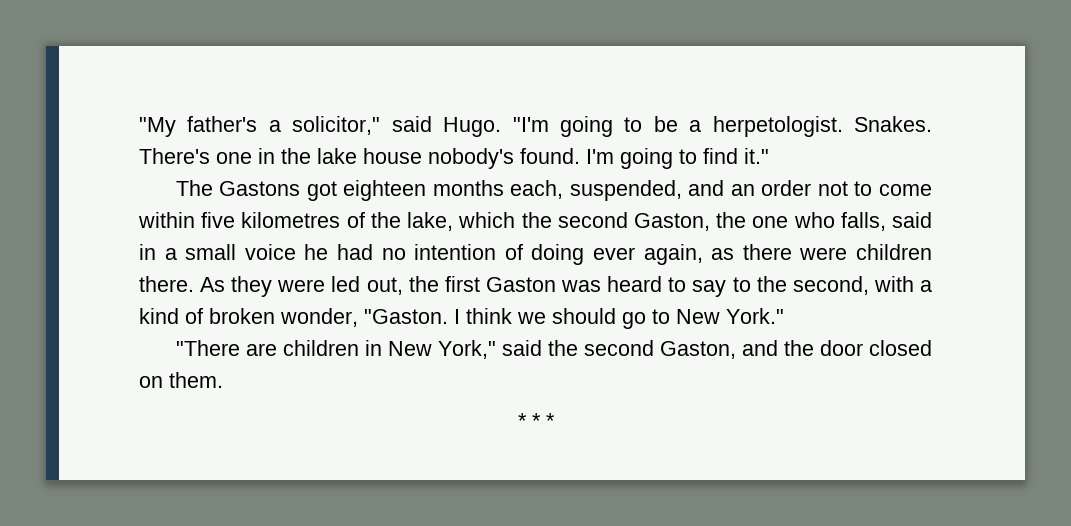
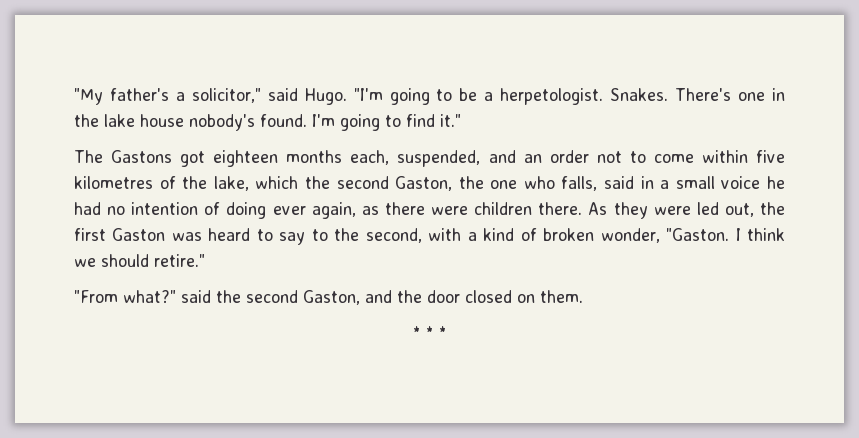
[622,308,784,329] [175,340,496,359] go to New York." // "There are children in New York," -> [154,254,205,267] [74,290,176,303] retire." // "From what?"

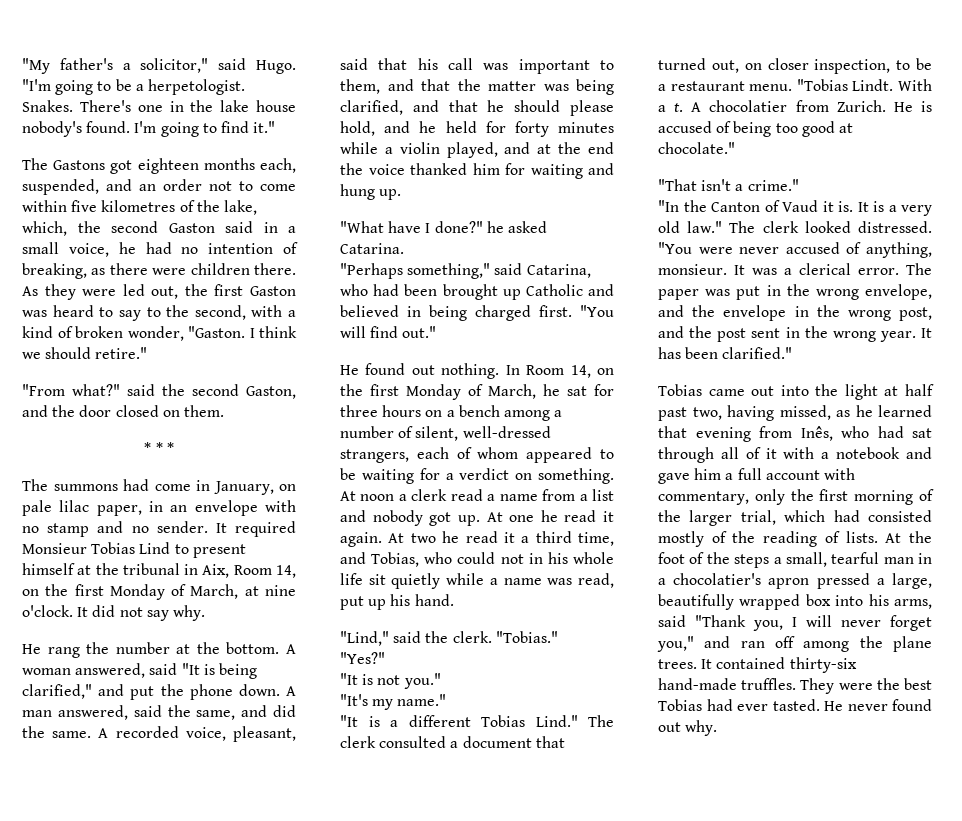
[255,176,598,191] which the second Gaston, the one who falls, -> [22,221,215,236] which, the second Gaston
[721,176,761,189] voice -> [68,243,109,257] voice,
[226,202,356,219] doing ever again, -> [22,263,87,279] breaking,
(447, 332) none -> [22,479,296,495] [22,500,296,516] [22,521,296,537] [22,542,246,558] [22,563,296,578] [22,584,296,600] [22,605,205,621] [22,642,296,658] [22,663,257,679] [22,684,296,700] [22,705,296,720] [22,726,296,742] [340,58,614,74] [340,79,614,95] [340,100,614,116] [340,121,614,137] [340,142,614,158] [340,163,614,179] [340,184,402,200] [340,221,547,233] [340,243,404,254] [340,263,591,279] [340,284,614,300] [340,305,614,321] [340,326,437,338] [340,363,614,379] [340,384,614,400] [340,405,563,421] [340,426,551,441] [340,447,614,463] [340,468,614,484] [340,489,614,501] [340,510,614,526] [340,531,614,547] [340,552,614,567] [340,573,614,589] [340,594,454,610] [340,631,558,646] [340,652,385,664] [340,673,441,689] [340,694,447,710] [340,715,614,727] [340,736,565,748] [658,58,932,74] [658,79,932,91] [658,100,932,112] [658,121,853,137] [658,142,735,154] [658,179,799,191] [658,200,932,216] [658,221,932,233] [658,242,932,258] [658,263,932,275] [658,284,932,300] [658,305,932,321] [658,326,932,342] [658,347,793,359] [658,384,934,400] [658,405,932,421] [658,426,932,442] [658,447,932,463] [658,468,855,484] [658,489,934,505] [658,510,932,526] [658,531,932,547] [658,552,932,568] [658,573,932,589] [658,594,932,610] [658,615,932,631] [657,636,932,652] [658,657,857,673] [658,678,932,694] [658,699,932,711] [658,720,718,736] // The summons had come in January, on pale lilac paper, in an envelope with no stamp and no sender. It required Monsieur Tobias Lind to present himself at the tribunal in Aix, Room 14, on the first Monday of March, at nine o'clock. It did not say why. // He rang the number at the bottom. A woman answered, said "It is being clarified," and put the phone down. A man answered, said the same, and did the same. A recorded voice, pleasant, said that his call was important to them, and that the matter was being clarified, and that he should please hold, and he held for forty minutes while a violin played, and at the end the voice thanked him for waiting and hung up. // "What have I done?" he asked Catarina. // "Perhaps something," said Catarina, who had been brought up Catholic and believed in being charged first. "You will find out." // He found out nothing. In Room 14, on the first Monday of March, he sat for three hours on a bench among a number of silent, well-dressed strangers, each of whom appeared to be waiting for a verdict on something. At noon a clerk read a name from a list and nobody got up. At one he read it again. At two he read it a third time, and Tobias, who could not in his whole life sit quietly while a name was read, put up his hand. // "Lind," said the clerk. "Tobias." // "Yes?" // "It is not you." // "It's my name." // "It is a different Tobias Lind." The clerk consulted a document that turned out, on closer inspection, to be a restaurant menu. "Tobias Lindt. With a t. A chocolatier from Zurich. He is accused of being too good at chocolate." // "That isn't a crime." // "In the Canton of Vaud it is. It is a very old law." The clerk looked distressed. "You were never accused of anything, monsieur. It was a clerical error. The paper was put in the wrong envelope, and the envelope in the wrong post, and the post sent in the wrong year. It has been clarified." // Tobias came out into the light at half past two, having missed, as he learned that evening from Inês, who had sat through all of it with a notebook and gave him a full account with commentary, only the first morning of the larger trial, which had consisted mostly of the reading of lists. At the foot of the steps a small, tearful man in a chocolatier's apron pressed a large, beautifully wrapped box into his arms, said "Thank you, I will never forget you," and ran off among the plane trees. It contained thirty-six hand-made truffles. They were the best Tobias had ever tasted. He never found out why.

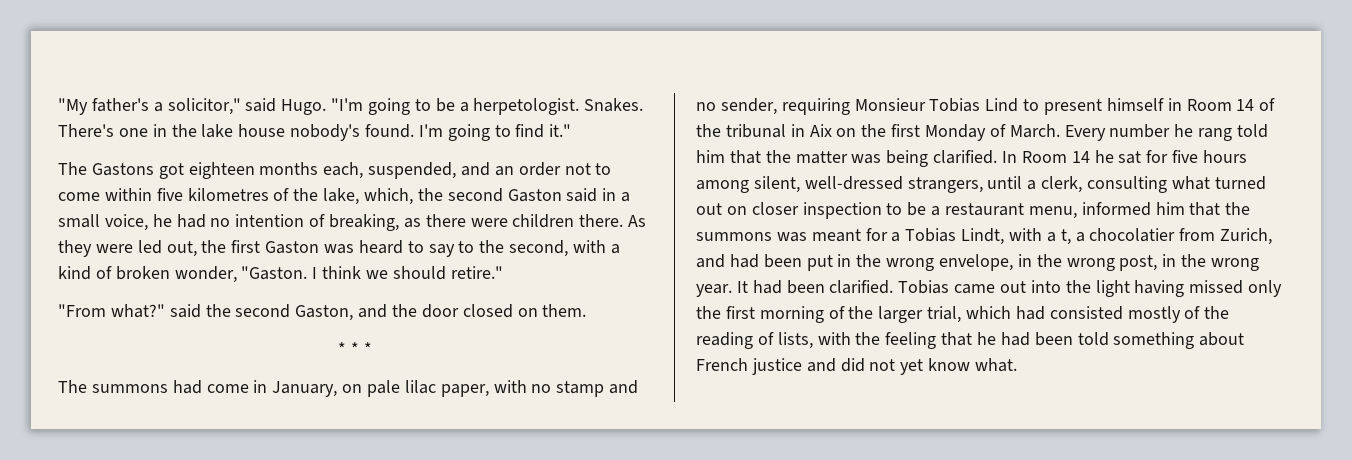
[149,500,258,516] in an envelope -> (489, 390) none
[156,521,296,537] sender. It required -> [720,98,850,115] sender, requiring
[77,563,296,578] [22,584,296,600] [22,605,205,621] [22,642,296,658] [22,663,257,679] [22,684,296,700] [22,705,296,720] [22,726,296,742] [340,58,614,74] [340,79,414,94] at the tribunal in Aix, Room 14, on the first Monday of March, at nine o'clock. It did not say why. // He rang the number at the bottom. A woman answered, said "It is being clarified," and put the phone down. A man answered, said the same, and did the same. A recorded voice, pleasant, said that his call was important to them, and -> [1167,98,1276,111] [696,124,1269,141] [696,150,725,163] in Room 14 of the tribunal in Aix on the first Monday of March. Every number he rang told him
[340,100,614,116] [340,121,614,137] [340,142,614,158] [340,163,614,179] [340,184,402,200] [340,221,547,233] [340,243,404,254] [340,263,591,279] [340,284,614,300] [340,305,614,321] [340,326,437,338] [340,363,614,379] [340,384,614,400] [340,405,563,421] [340,426,551,441] [340,447,614,463] [340,468,614,484] [340,489,614,501] [340,510,614,526] [340,531,614,547] [340,552,614,567] [340,573,614,589] [340,594,454,610] [340,631,558,646] [340,652,385,664] [340,673,441,689] [340,694,447,710] [340,715,614,727] [340,736,565,748] [658,58,739,73] clarified, and that he should please hold, and he held for forty minutes while a violin played, and at the end the voice thanked him for waiting and hung up. // "What have I done?" he asked Catarina. // "Perhaps something," said Catarina, who had been brought up Catholic and believed in being charged first. "You will find out." // He found out nothing. In Room 14, on the first Monday of March, he sat for three hours on a bench among a number of silent, well-dressed strangers, each of whom appeared to be waiting for a verdict on something. At noon a clerk read a name from a list and nobody got up. At one he read it again. At two he read it a third time, and Tobias, who could not in his whole life sit quietly while a name was read, put up his hand. // "Lind," said the clerk. "Tobias." // "Yes?" // "It is not you." // "It's my name." // "It is a different Tobias Lind." The clerk consulted a document that turned out, -> [933,150,1248,164] [696,176,1266,193] [696,203,722,215] clarified. In Room 14 he sat for five hours among silent, well-dressed strangers, until a clerk, consulting what turned out
[814,59,891,74] inspection, -> [802,202,882,219] inspection
[749,79,932,91] [658,100,932,112] [658,121,853,137] [658,142,735,154] [658,179,799,191] [658,200,932,216] [658,221,932,233] [658,242,932,258] [658,263,932,275] [658,289,731,300] menu. "Tobias Lindt. With a t. A chocolatier from Zurich. He is accused of being too good at chocolate." // "That isn't a crime." // "In the Canton of Vaud it is. It is a very old law." The clerk looked distressed. "You were never accused of anything, monsieur. It was a clerical error. The paper was -> [1028,202,1251,219] [696,228,1273,245] [696,254,802,268] menu, informed him that the summons was meant for a Tobias Lindt, with a t, a chocolatier from Zurich, and had been
[658,305,787,321] and the envelope -> (1014, 262) none
[658,326,781,342] and the post sent -> (1158, 263) none
[658,347,793,359] has been clarified." // -> [752,280,894,294] had been clarified.
[884,384,934,396] [658,405,932,421] [658,426,932,442] [658,447,932,463] [658,468,855,484] [658,491,749,505] at half past two, having missed, as he learned that evening from Inês, who had sat through all of it with a notebook and gave him a full account with commentary, -> [1134,280,1244,297] having missed
[845,531,932,543] [658,552,932,568] [658,573,932,589] [658,594,932,610] [658,615,932,631] [657,636,932,652] [658,657,857,673] [658,678,932,694] [658,699,932,711] [658,720,718,736] lists. At the foot of the steps a small, tearful man in a chocolatier's apron pressed a large, beautifully wrapped box into his arms, said "Thank you, I will never forget you," and ran off among the plane trees. It contained thirty-six hand-made truffles. They were the best Tobias had ever tasted. He never found out why. -> [777,332,1245,349] [696,358,1018,375] lists, with the feeling that he had been told something about French justice and did not yet know what.

